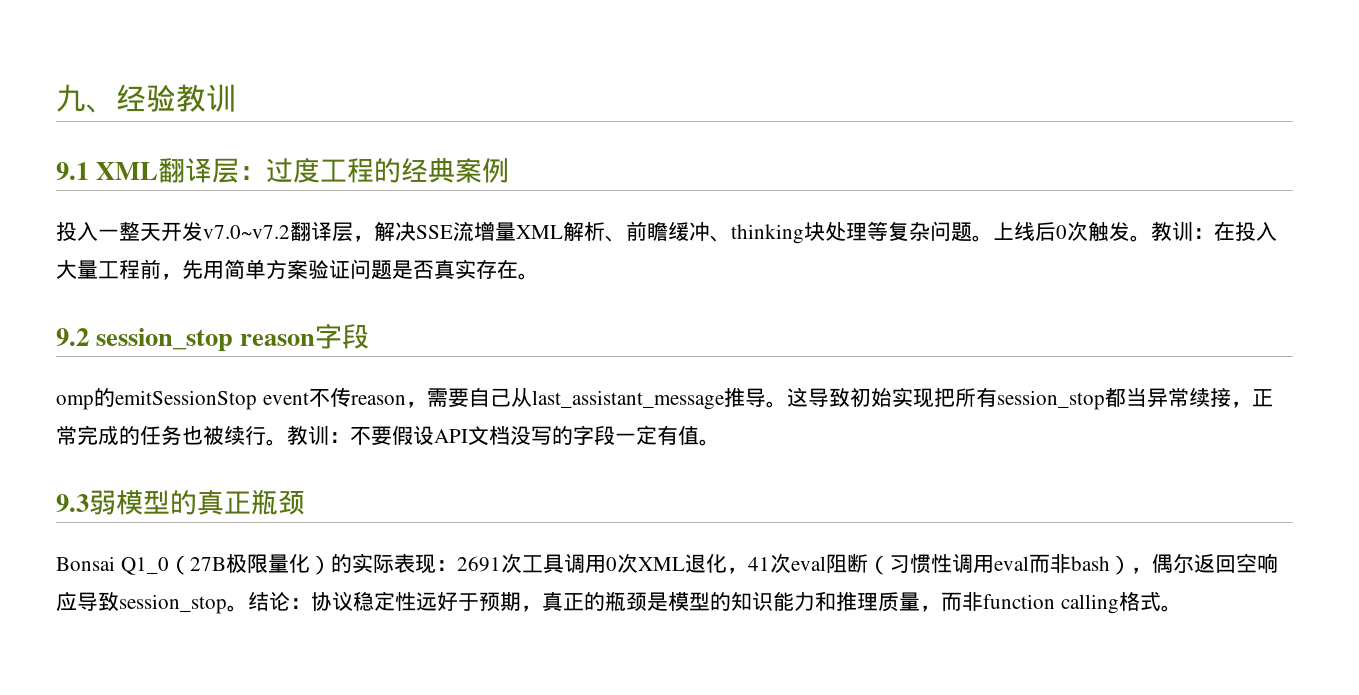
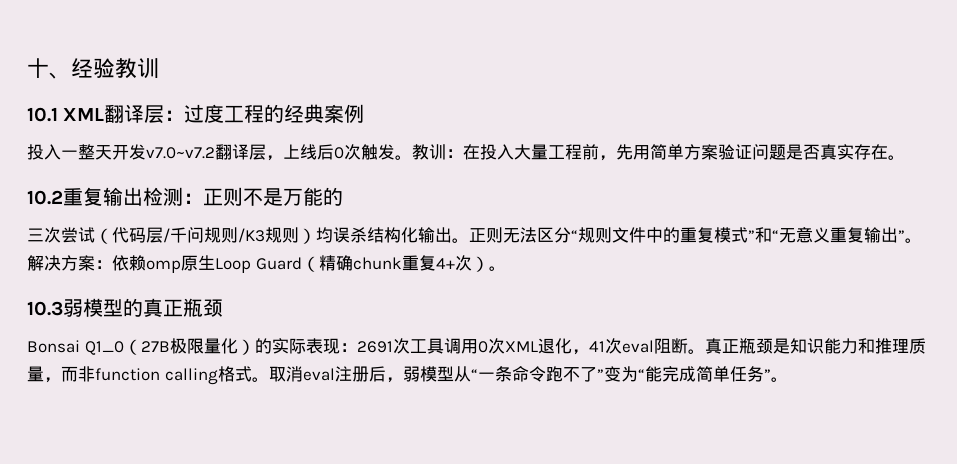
[56,84,86,112] 九 -> [27,58,49,78] 十
[56,162,89,180] 9.1 -> [27,107,58,122] 10.1
[374,221,993,244] 解决SSE流增量XML解析、前瞻缓冲、thinking块处理等复杂问题。 -> (283, 158) none
[56,323,370,352] [56,387,1273,410] [56,425,720,446] [56,494,89,512] 9.2 session_stop reason字段 // omp的emitSessionStop event不传reason，需要自己从last_assistant_message推导。这导致初始实现把所有session_stop都当异常续接，正常完成的任务也被续行。教训：不要假设API文档没写的字段一定有值。 // 9.3 -> [27,187,343,206] [27,227,922,244] [27,255,506,273] [27,301,63,316] 10.2重复输出检测：正则不是万能的 // 三次尝试（代码层/千问规则/K3规则）均误杀结构化输出。正则无法区分“规则文件中的重复模式”和“无意义重复输出”。解决方案：依赖omp原生Loop Guard（精确chunk重复4+次）。 // 10.3
[867,553,1278,575] [56,591,731,614] （习惯性调用eval而非bash），偶尔返回空响应导致session_stop。结论：协议稳定性远好于预期，真正的瓶颈是模型的 -> [687,338,790,354] 。真正瓶颈是
(1182, 608) none -> [268,366,788,383] 取消eval注册后，弱模型从“一条命令跑不了”变为“能完成简单任务”。

